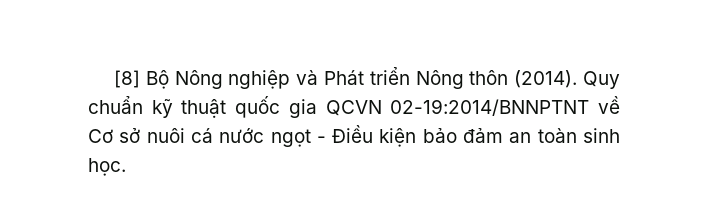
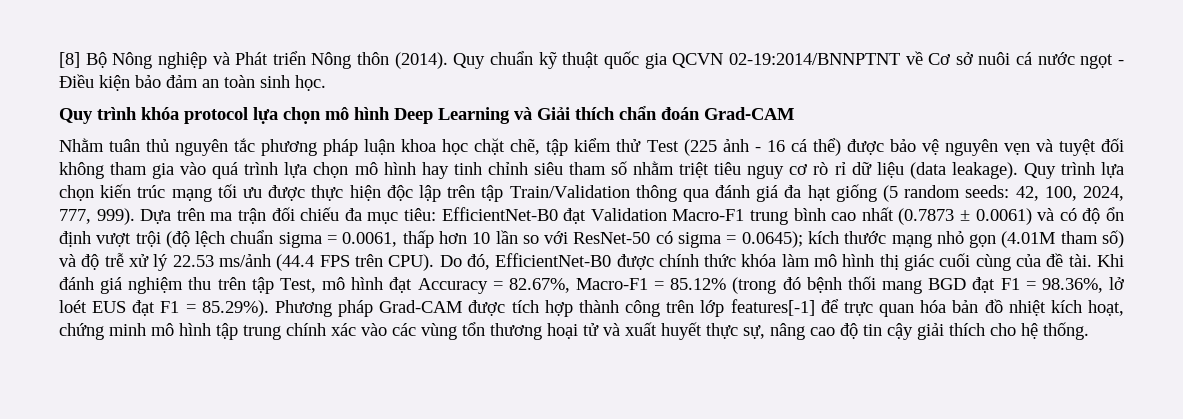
(126, 167) none -> [59,106,794,124] [59,138,1125,156] [59,161,1125,179] [59,184,1125,202] [59,207,1125,225] [59,230,1125,248] [59,253,1124,271] [59,276,1125,294] [59,299,1124,317] [59,322,1089,340] // Quy trình khóa protocol lựa chọn mô hình Deep Learning và Giải thích chẩn đoán Grad-CAM // Nhằm tuân thủ nguyên tắc phương pháp luận khoa học chặt chẽ, tập kiểm thử Test (225 ảnh - 16 cá thể) được bảo vệ nguyên vẹn và tuyệt đối không tham gia vào quá trình lựa chọn mô hình hay tinh chỉnh siêu tham số nhằm triệt tiêu nguy cơ rò rỉ dữ liệu (data leakage). Quy trình lựa chọn kiến trúc mạng tối ưu được thực hiện độc lập trên tập Train/Validation thông qua đánh giá đa hạt giống (5 random seeds: 42, 100, 2024, 777, 999). Dựa trên ma trận đối chiếu đa mục tiêu: EfficientNet-B0 đạt Validation Macro-F1 trung bình cao nhất (0.7873 ± 0.0061) và có độ ổn định vượt trội (độ lệch chuẩn sigma = 0.0061, thấp hơn 10 lần so với ResNet-50 có sigma = 0.0645); kích thước mạng nhỏ gọn (4.01M tham số) và độ trễ xử lý 22.53 ms/ảnh (44.4 FPS trên CPU). Do đó, EfficientNet-B0 được chính thức khóa làm mô hình thị giác cuối cùng của đề tài. Khi đánh giá nghiệm thu trên tập Test, mô hình đạt Accuracy = 82.67%, Macro-F1 = 85.12% (trong đó bệnh thối mang BGD đạt F1 = 98.36%, lở loét EUS đạt F1 = 85.29%). Phương pháp Grad-CAM được tích hợp thành công trên lớp features[-1] để trực quan hóa bản đồ nhiệt kích hoạt, chứng minh mô hình tập trung chính xác vào các vùng tổn thương hoại tử và xuất huyết thực sự, nâng cao độ tin cậy giải thích cho hệ thống.

